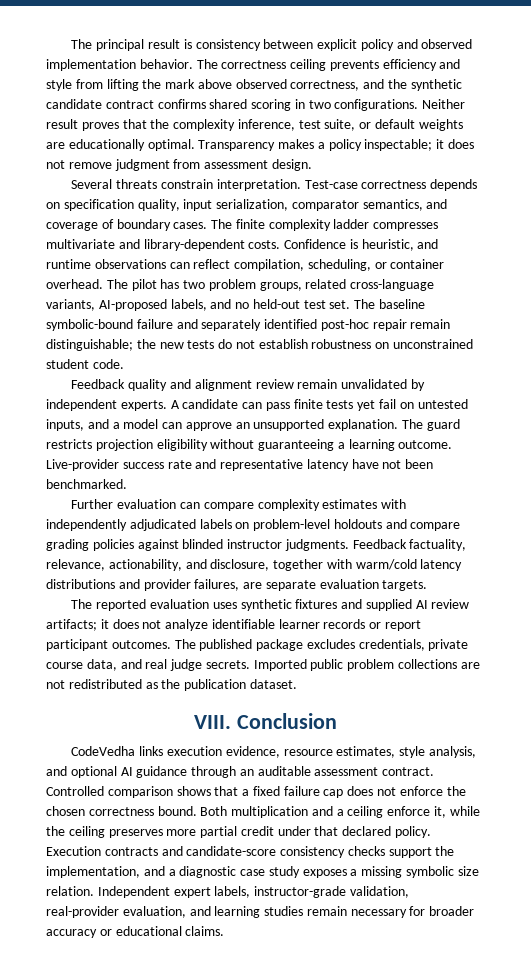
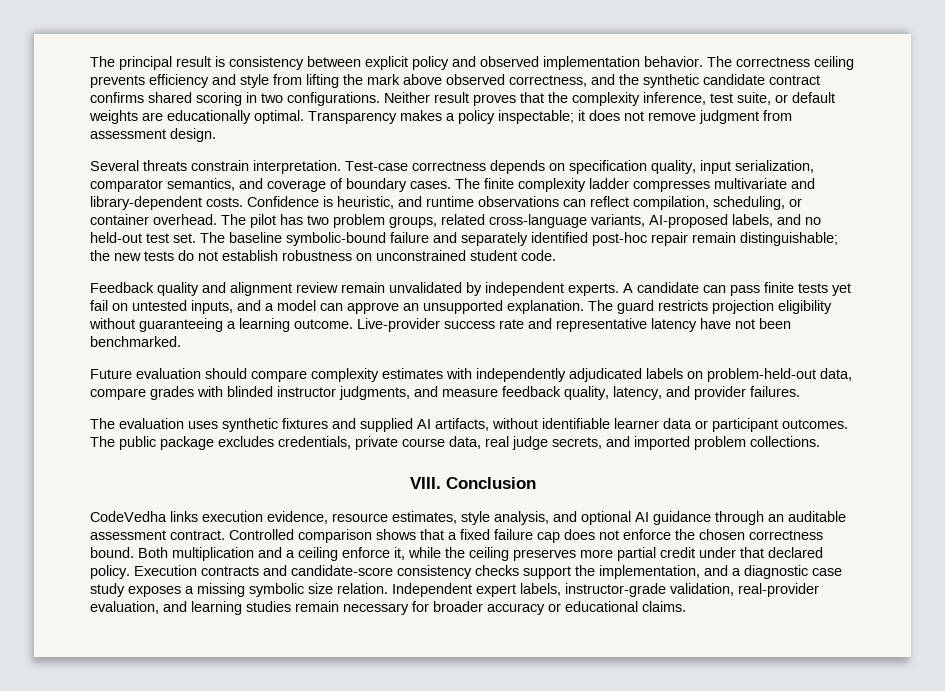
[71,499,200,509] Further evaluation can -> [90,368,247,379] Future evaluation should
[253,519,461,531] [46,539,467,551] [46,559,463,571] [46,579,428,591] [71,599,147,611] problem-level holdouts and compare grading policies against blinded instructor judgments. Feedback factuality, relevance, actionability, and disclosure, together with warm/cold latency distributions and provider failures, are separate evaluation targets. // The reported -> [707,368,852,382] [90,386,800,400] [90,418,115,429] problem-held-out data, compare grades with blinded instructor judgments, and measure feedback quality, latency, and provider failures. // The
[431,599,470,609] [46,619,422,631] review artifacts; it does not analyze identifiable learner records or report -> [435,418,708,431] artifacts, without identifiable learner data or
[199,639,253,651] published -> [119,436,156,450] public
[120,659,142,669] and -> (481, 442) none
[205,659,480,671] [46,679,297,691] secrets. Imported public problem collections are not redistributed as the publication dataset. -> [552,436,820,450] secrets, and imported problem collections.

